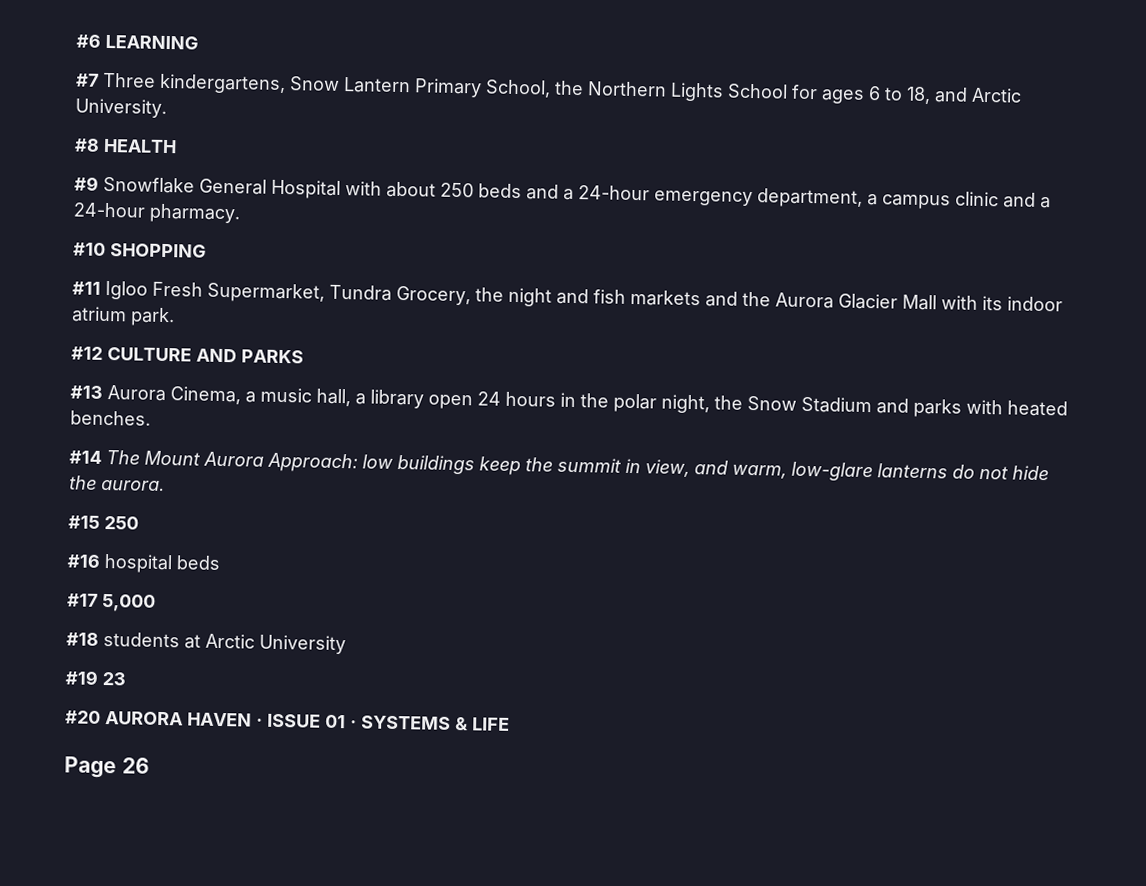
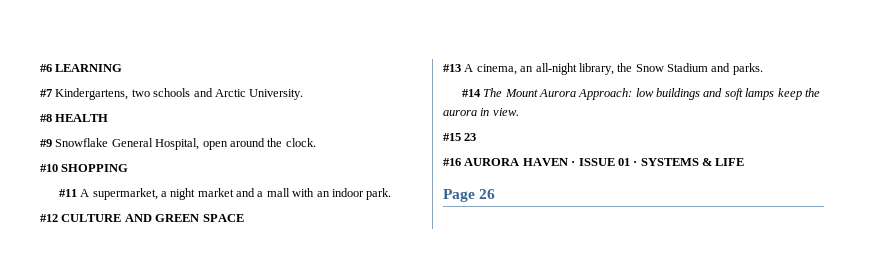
[103,72,931,105] Three kindergartens, Snow Lantern Primary School, the Northern Lights School for ages 6 to 18, -> [55,88,191,100] Kindergartens, two schools
[271,179,1051,210] [73,202,241,224] [73,242,207,258] [72,280,1063,312] [72,306,127,323] Hospital with about 250 beds and a 24-hour emergency department, a campus clinic and a 24-hour pharmacy. // #10 SHOPPING // #11 Igloo Fresh Supermarket, Tundra Grocery, the night and fish markets and the Aurora Glacier Mall with its indoor atrium -> [155,138,316,150] [40,164,129,172] [58,188,364,200] Hospital, open around the clock. // #10 SHOPPING // #11 A supermarket, a night market and a mall with an indoor
[241,349,304,364] PARKS -> [155,214,244,222] GREEN SPACE
[107,385,1068,418] [70,410,151,426] Aurora Cinema, a music hall, a library open 24 hours in the polar night, the Snow Stadium and parks with heated benches. -> [464,63,763,75] A cinema, an all-night library, the Snow Stadium and parks.
[479,456,1049,482] [69,475,165,492] keep the summit in view, and warm, low-glare lanterns do not hide the aurora. -> [703,88,820,100] [443,108,519,116] and soft lamps keep the aurora in view.
[104,516,139,530] 250 -> [464,133,477,141] 23
[104,554,221,574] [67,593,156,612] [66,632,346,655] [65,670,127,686] [65,710,101,724] hospital beds // #17 5,000 // #18 students at Arctic University // #19 23 // #20 -> (461, 162) none

